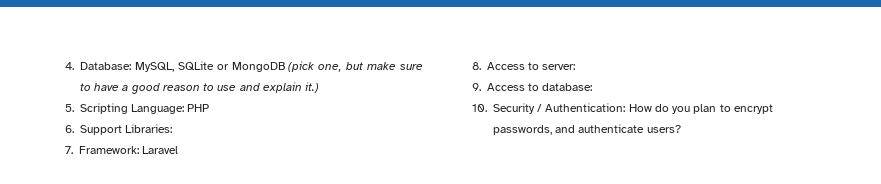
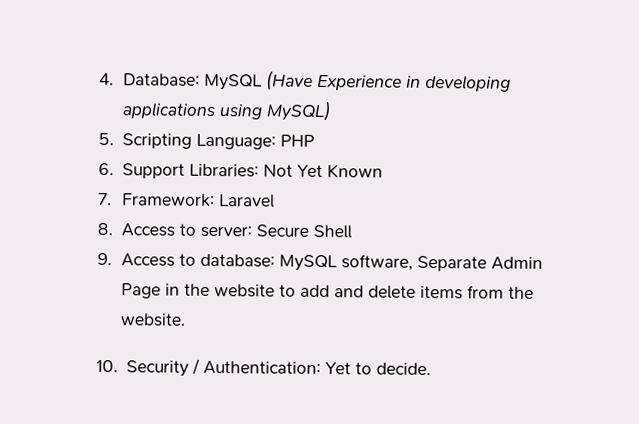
[134,61,423,72] [79,82,320,94] MySQL, SQLite or MongoDB (pick one, but make sure to have a good reason to use and explain it.) -> [204,70,512,92] [122,100,333,122] MySQL (Have Experience in developing applications using MySQL)
(173, 128) none -> [263,164,384,179] Not Yet Known
(576, 67) none -> [256,224,353,239] Secure Shell
[471,103,773,114] [492,124,681,135] // 10. Security / Authentication: How do you plan to encrypt passwords, and authenticate users? -> [279,254,544,272] [121,283,535,300] [120,313,187,327] [96,358,431,377] MySQL software, Separate Admin Page in the website to add and delete items from the website. // 10. Security / Authentication: Yet to decide.

